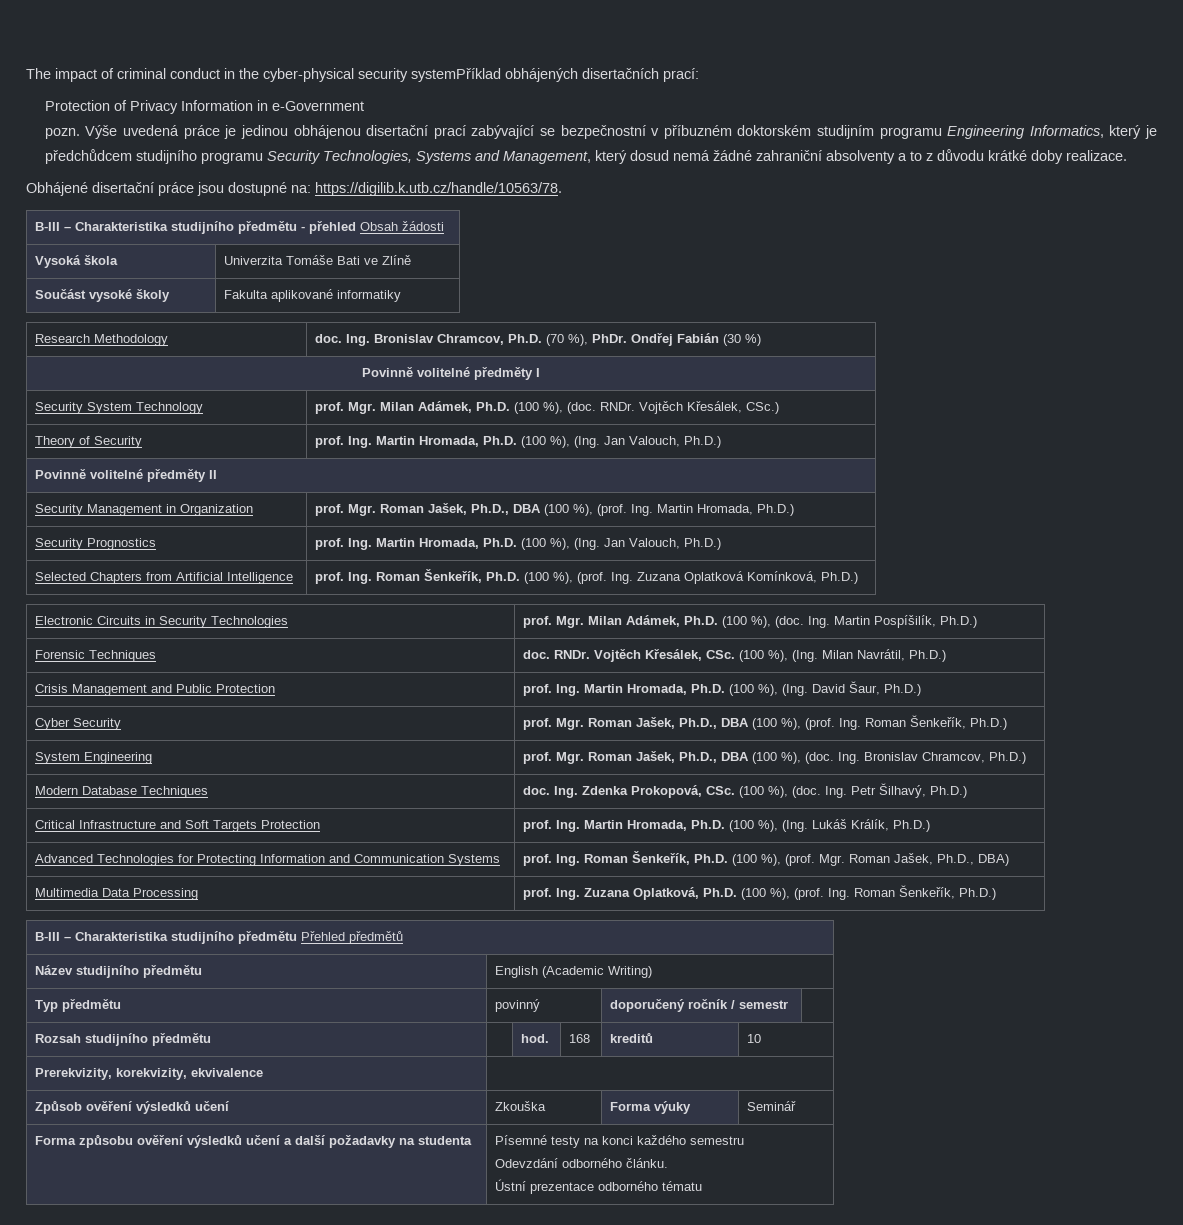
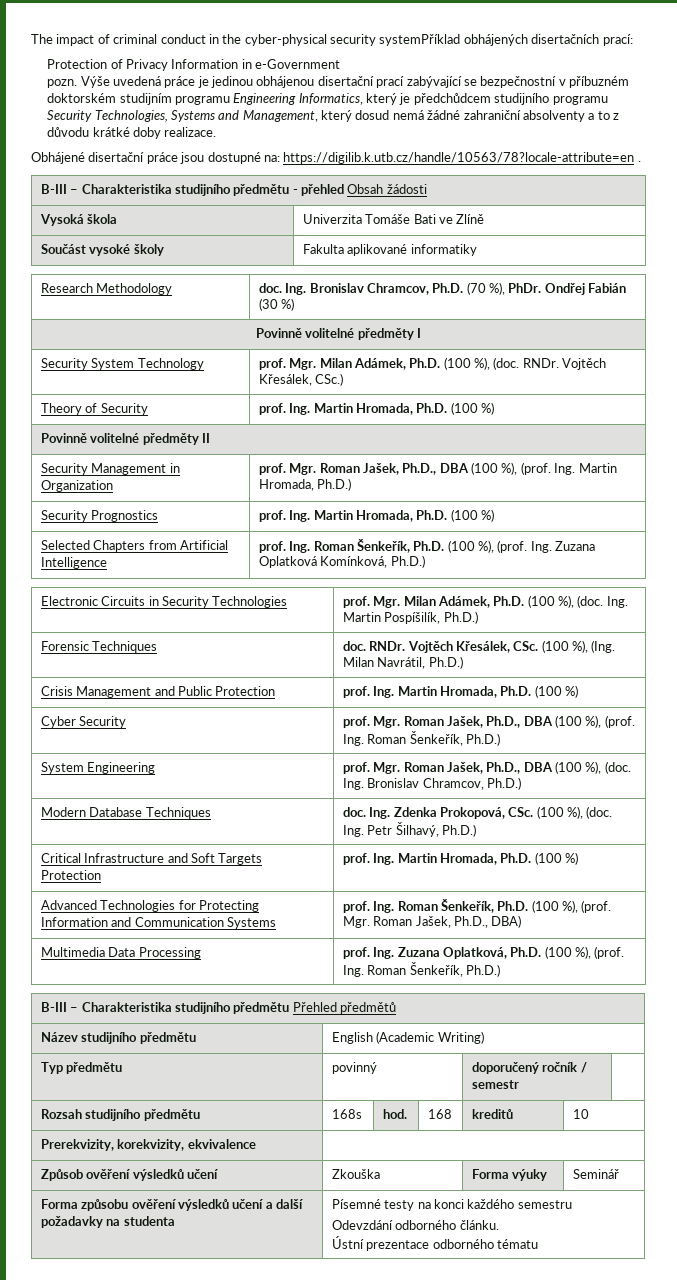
[315,182,562,196] https://digilib.k.utb.cz/handle/10563/78. -> [283,152,641,164] https://digilib.k.utb.cz/handle/10563/78?locale-attribute=en .
[550,436,722,448] %), (Ing. Jan Valouch, Ph.D.) -> [481,402,495,415] %)
[550,538,722,550] %), (Ing. Jan Valouch, Ph.D.) -> [481,509,495,522] %)
[758,681,922,696] %), (Ing. David Šaur, Ph.D.) -> [565,685,579,698] %)
[758,819,931,832] %), (Ing. Lukáš Králík, Ph.D.) -> [565,852,579,865] %)
(212, 1039) none -> [331,1109,362,1119] 168s

